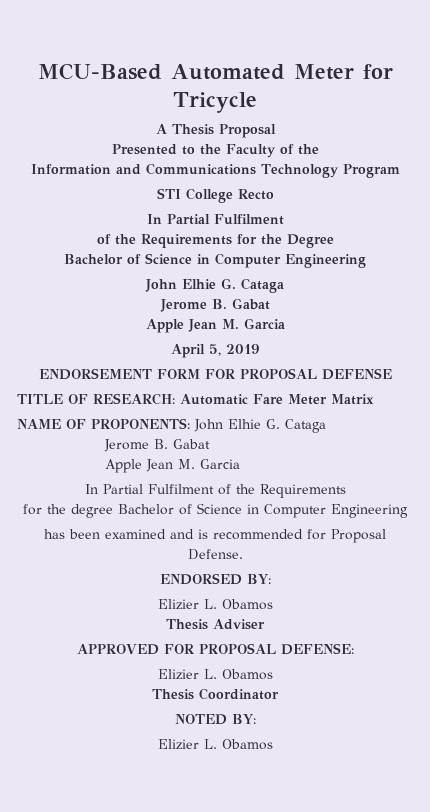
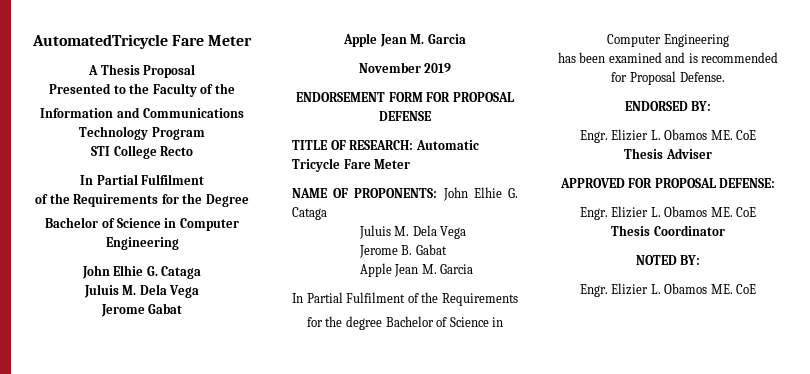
[37,63,393,80] [173,92,258,113] MCU-Based Automated Meter for Tricycle -> [31,34,253,49] AutomatedTricycle Fare Meter
[159,298,270,312] [145,318,285,333] [170,344,221,358] // Jerome B. Gabat // Apple Jean M. Garcia // April 5, -> [83,284,200,298] [100,303,183,317] [343,33,466,47] [358,62,421,73] // Juluis M. Dela Vega // Jerome Gabat // Apple Jean M. Garcia // November
[253,394,374,405] Fare Meter Matrix -> [292,158,411,172] Tricycle Fare Meter
(326, 426) none -> [358,225,467,239] // Juluis M. Dela Vega
[157,599,273,610] Elizier L. Obamos -> [579,129,757,143] Engr. Elizier L. Obamos ME. CoE
[157,669,273,680] Elizier L. Obamos -> [579,206,757,220] Engr. Elizier L. Obamos ME. CoE
[157,739,273,750] Elizier L. Obamos -> [579,283,757,297] Engr. Elizier L. Obamos ME. CoE

